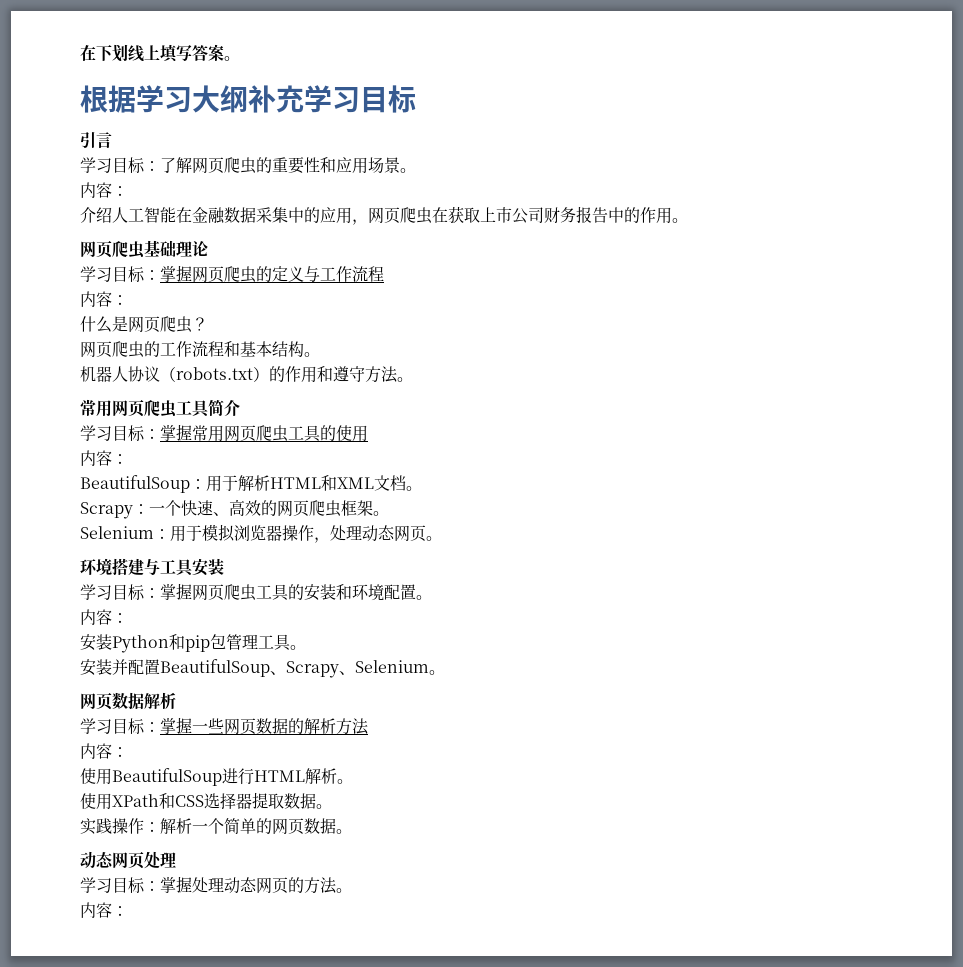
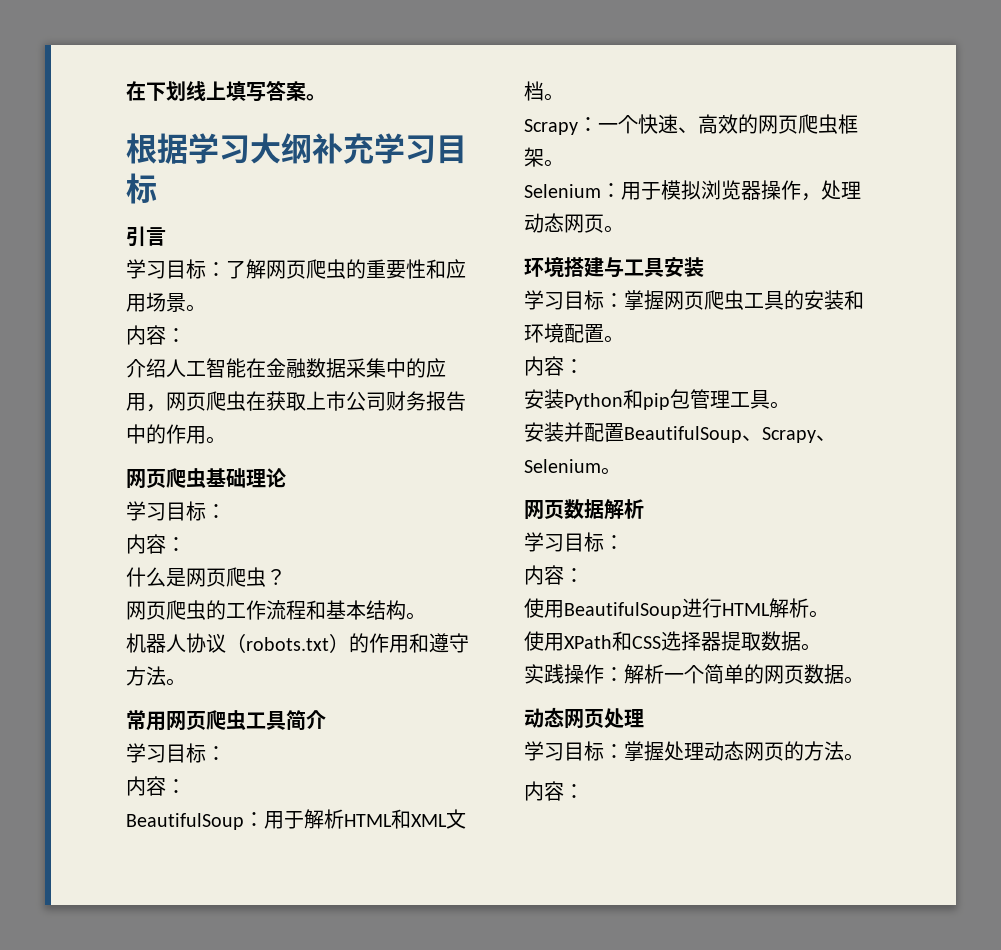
[160,265,384,283] 掌握网页爬虫的定义与工作流程 -> (226, 511) none
[160,424,368,442] 掌握常用网页爬虫工具的使用 -> (226, 753) none
[160,717,369,735] 掌握一些网页数据的解析方法 -> (624, 542) none

